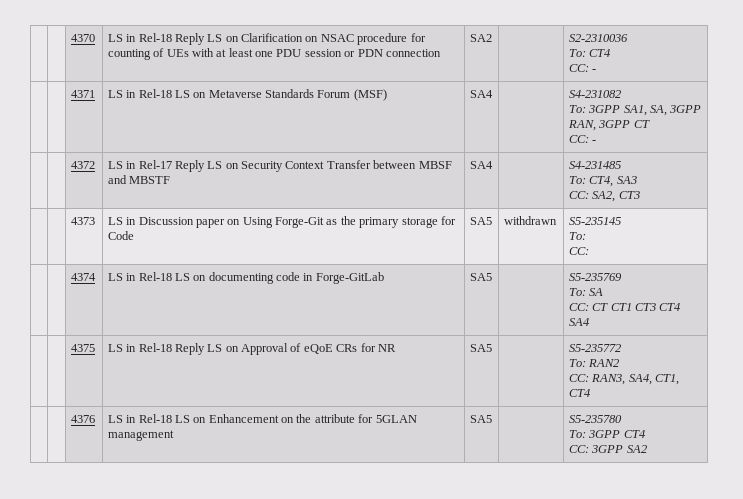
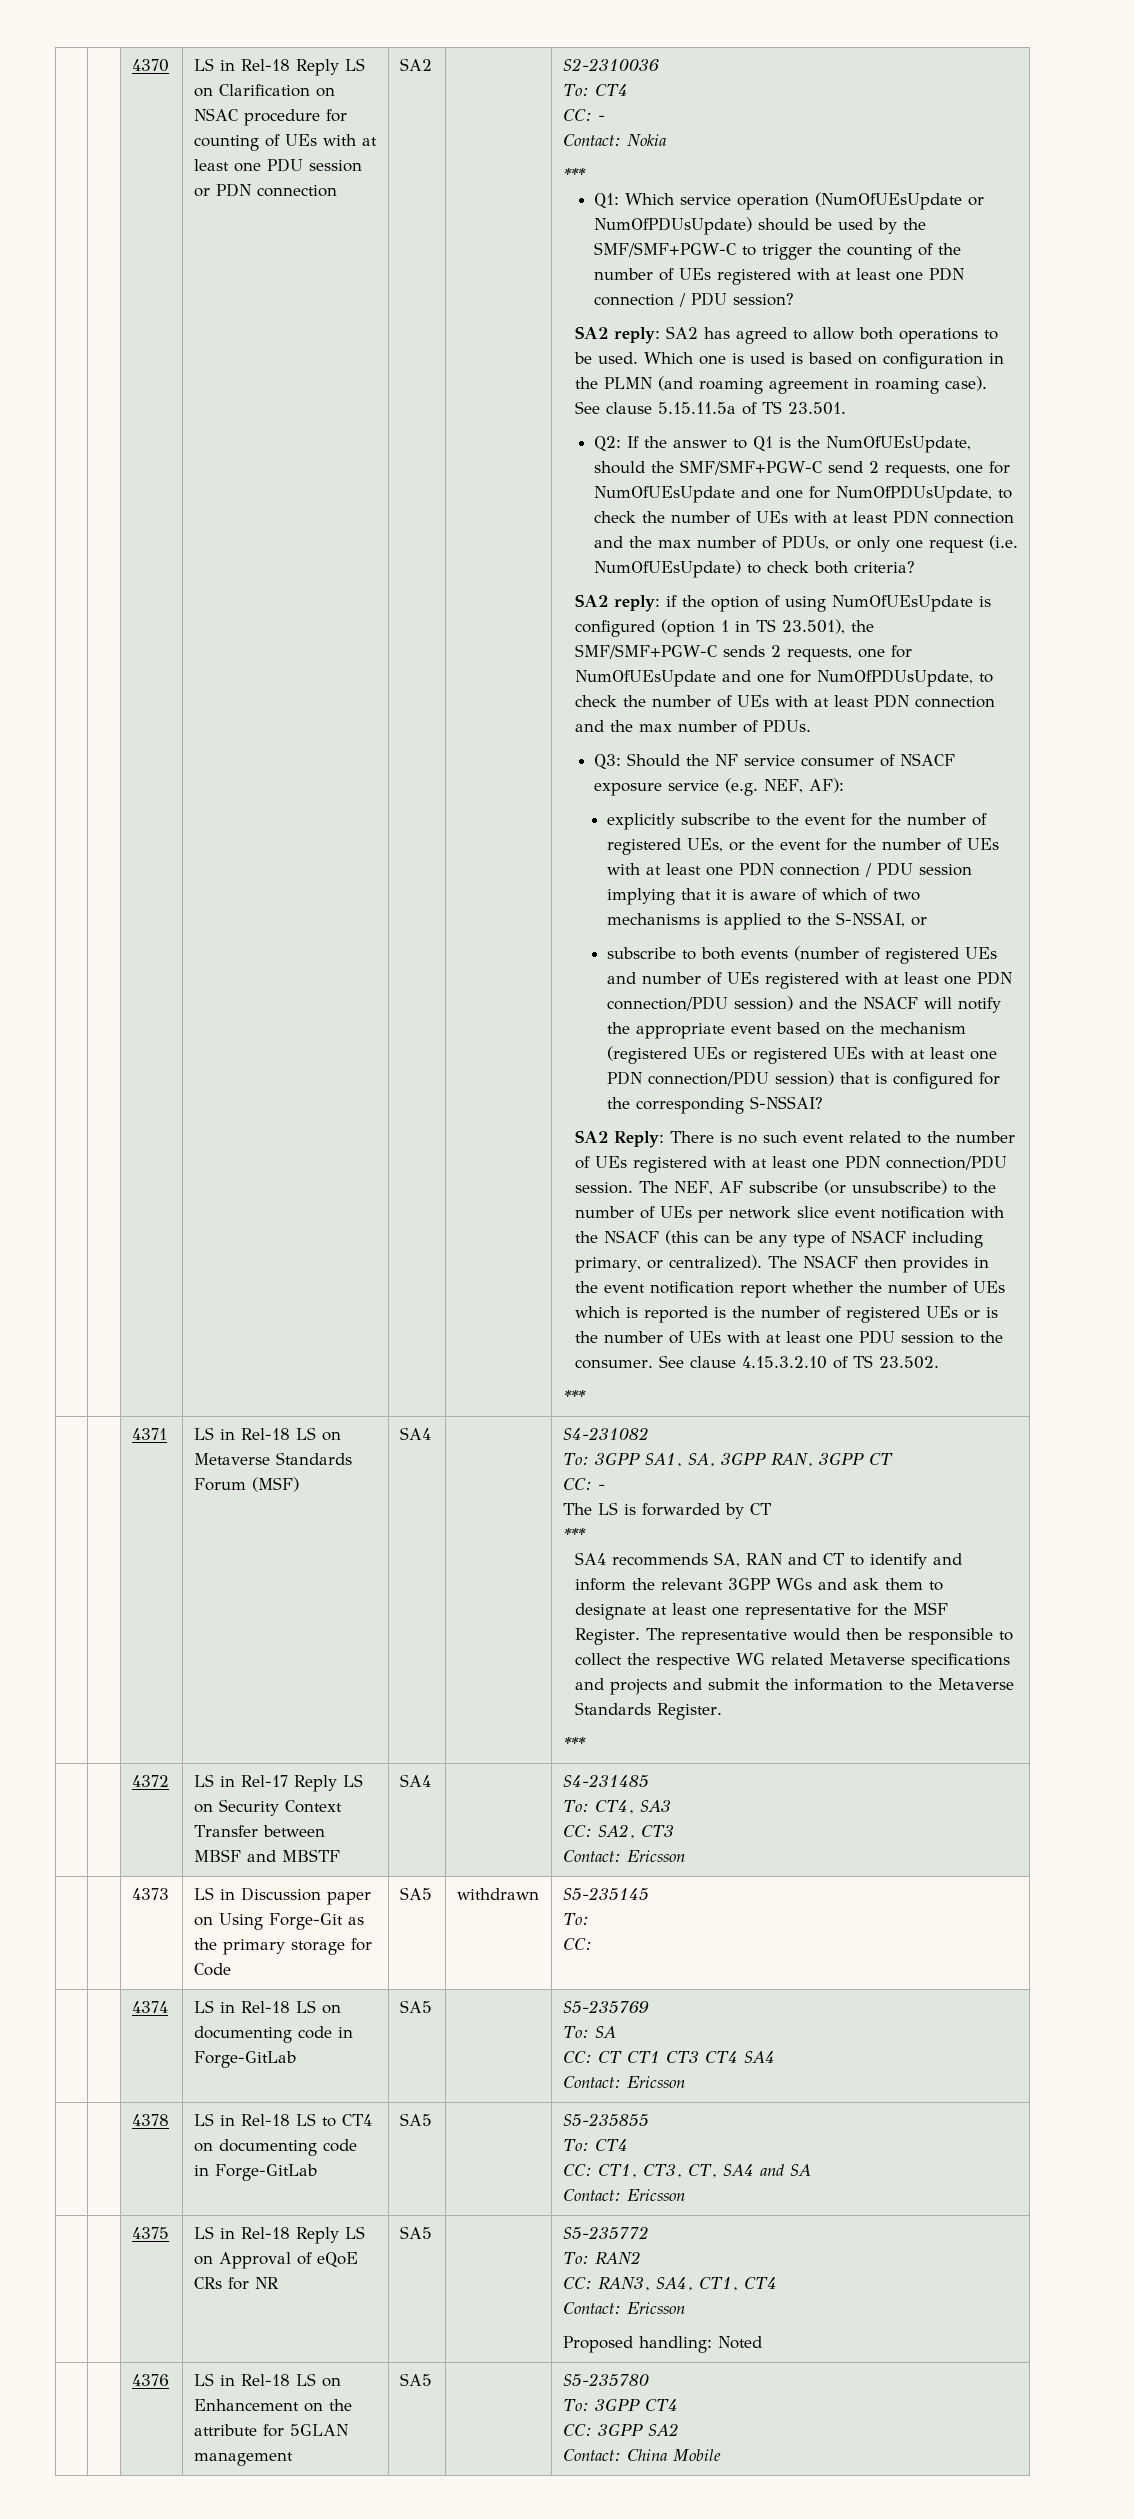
(597, 70) none -> [562,134,666,146] [562,168,586,180] [594,192,985,210] [594,217,927,235] [594,242,962,260] [594,267,966,285] [594,292,795,307] [575,326,999,344] [574,352,1005,369] [575,376,988,394] [575,401,847,415] [594,436,972,453] [594,460,1011,478] [594,485,1013,503] [594,510,1015,524] [594,535,1019,553] [594,560,916,578] [575,594,992,612] [575,619,875,637] [575,644,913,662] [575,669,994,687] [575,694,996,708] [575,719,812,733] [594,753,956,769] [594,778,845,796] [606,813,987,830] [606,838,999,855] [606,862,972,877] [606,888,920,905] [606,912,927,930] [606,946,997,964] [606,971,1013,989] [606,996,1001,1013] [606,1022,966,1039] [606,1046,997,1064] [606,1071,1000,1089] [606,1096,823,1114] [575,1130,1016,1148] [575,1155,1008,1173] [575,1180,997,1195] [575,1206,1005,1223] [575,1230,984,1248] [575,1255,990,1273] [575,1281,1006,1298] [575,1306,999,1323] [575,1330,1004,1344] [575,1355,940,1369] [562,1390,586,1402] // Contact: Nokia // *** // Q1: Which service operation (NumOfUEsUpdate or NumOfPDUsUpdate) should be used by the SMF/SMF+PGW-C to trigger the counting of the number of UEs registered with at least one PDN connection / PDU session? // SA2 reply: SA2 has agreed to allow both operations to be used. Which one is used is based on configuration in the PLMN (and roaming agreement in roaming case). See clause 5.15.11.5a of TS 23.501. // Q2: If the answer to Q1 is the NumOfUEsUpdate, should the SMF/SMF+PGW-C send 2 requests, one for NumOfUEsUpdate and one for NumOfPDUsUpdate, to check the number of UEs with at least PDN connection and the max number of PDUs, or only one request (i.e. NumOfUEsUpdate) to check both criteria? // SA2 reply: if the option of using NumOfUEsUpdate is configured (option 1 in TS 23.501), the SMF/SMF+PGW-C sends 2 requests, one for NumOfUEsUpdate and one for NumOfPDUsUpdate, to check the number of UEs with at least PDN connection and the max number of PDUs. // Q3: Should the NF service consumer of NSACF exposure service (e.g. NEF, AF): // explicitly subscribe to the event for the number of registered UEs, or the event for the number of UEs with at least one PDN connection / PDU session implying that it is aware of which of two mechanisms is applied to the S-NSSAI, or // subscribe to both events (number of registered UEs and number of UEs registered with at least one PDN connection/PDU session) and the NSACF will notify the appropriate event based on the mechanism (registered UEs or registered UEs with at least one PDN connection/PDU session) that is configured for the corresponding S-NSSAI? // SA2 Reply: There is no such event related to the number of UEs registered with at least one PDN connection/PDU session. The NEF, AF subscribe (or unsubscribe) to the number of UEs per network slice event notification with the NSACF (this can be any type of NSACF including primary, or centralized). The NSACF then provides in the event notification report whether the number of UEs which is reported is the number of registered UEs or is the number of UEs with at least one PDU session to the consumer. See clause 4.15.3.2.10 of TS 23.502. // ***
(597, 141) none -> [562,1502,771,1519] [562,1528,586,1540] [575,1552,963,1569] [575,1578,944,1591] [575,1602,949,1620] [575,1628,1014,1645] [575,1653,1011,1670] [575,1678,1015,1695] [575,1702,723,1720] [562,1737,586,1749] // The LS is forwarded by CT // *** // SA4 recommends SA, RAN and CT to identify and inform the relevant 3GPP WGs and ask them to designate at least one representative for the MSF Register. The representative would then be responsible to collect the respective WG related Metaverse specifications and projects and submit the information to the Metaverse Standards Register. // ***
(640, 195) none -> [562,1850,685,1862] // Contact: Ericsson
(589, 322) none -> [562,2076,685,2088] [131,2114,169,2126] [193,2113,372,2127] [193,2139,357,2156] [193,2164,317,2181] [399,2113,432,2126] [562,2113,649,2127] [562,2139,628,2151] [562,2164,811,2178] [562,2189,685,2201] // Contact: Ericsson // | | 4378 | LS in Rel-18 LS to CT4 on documenting code in Forge-GitLab | SA5 | | S5-235855 // To: CT4 // CC: CT1, CT3, CT, SA4 and SA // Contact: Ericsson
(590, 393) none -> [562,2302,685,2314] [562,2336,762,2353] // Contact: Ericsson // Proposed handling: Noted
(647, 449) none -> [562,2449,721,2461] // Contact: China Mobile

